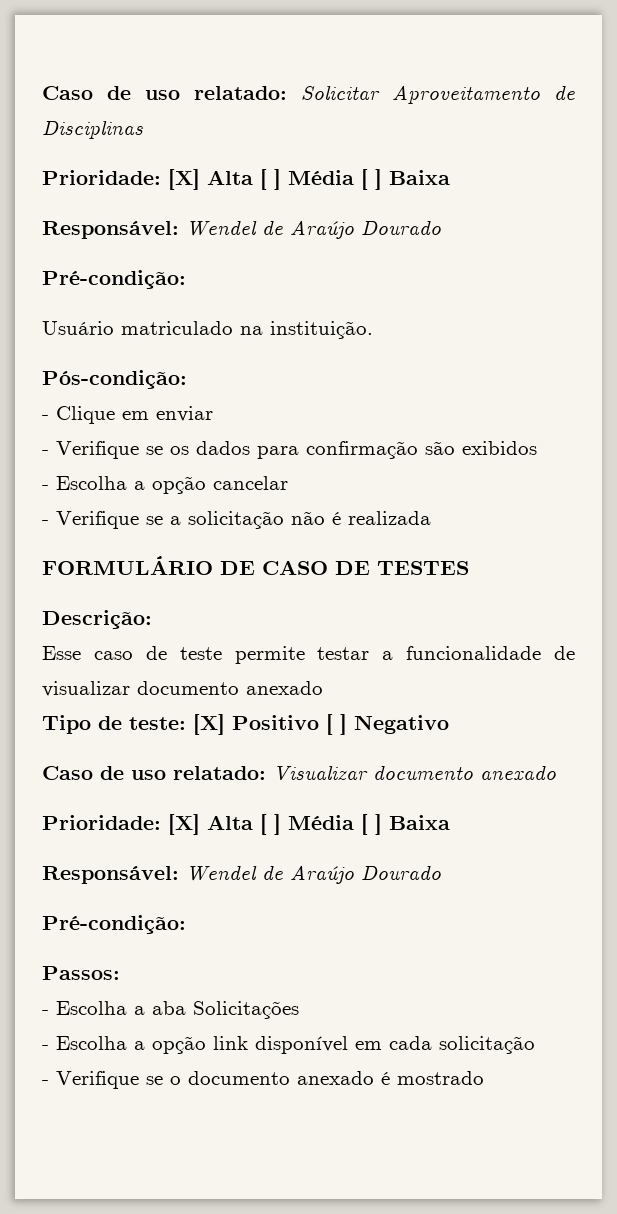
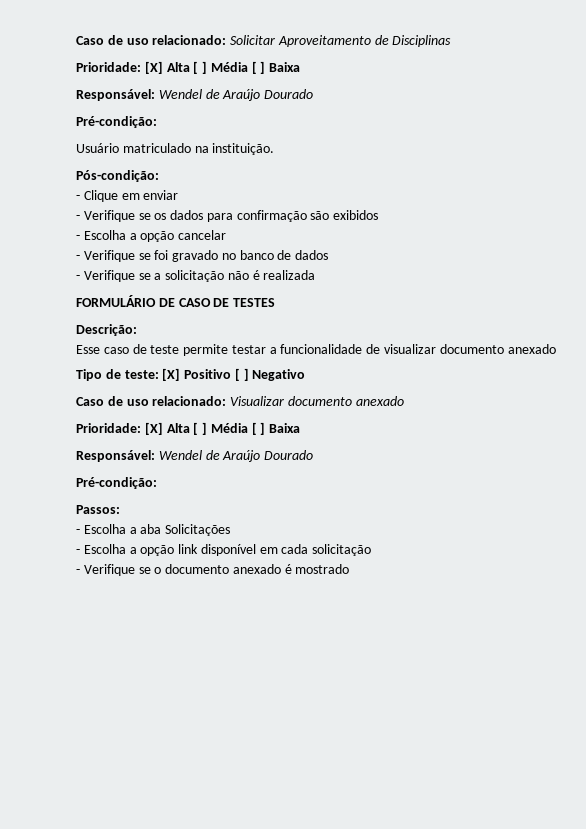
[42,86,287,100] Caso de uso relatado: -> [76,35,227,45] Caso de uso relacionado:
(288, 483) none -> [76,250,329,262] // - Verifique se foi gravado no banco de dados
[173,766,266,780] relatado: -> [152,396,227,406] relacionado:

